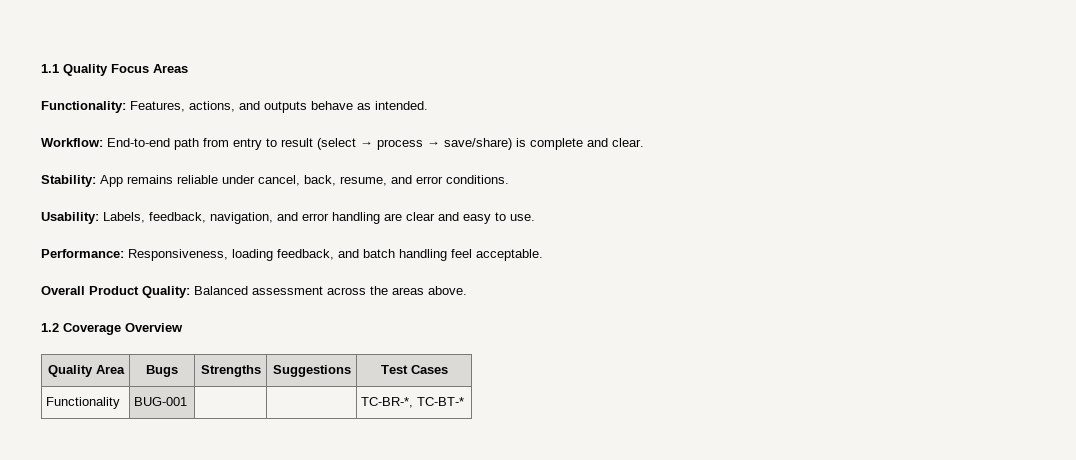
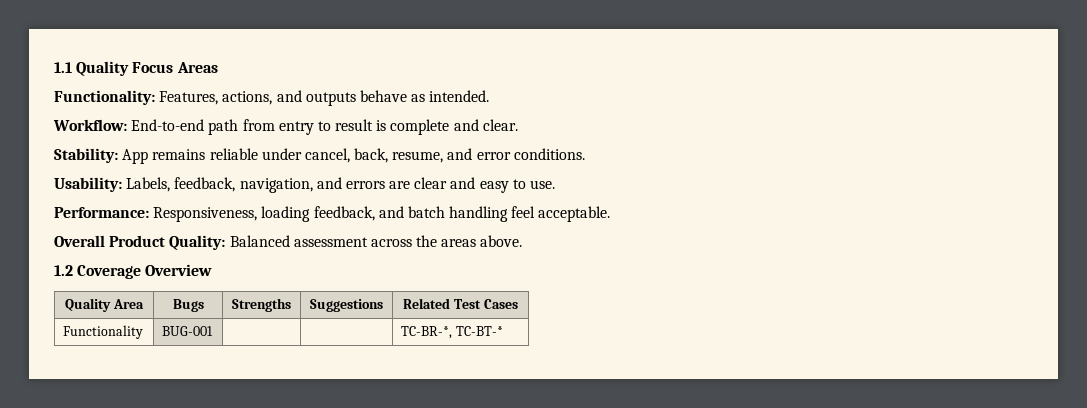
[317,138,512,150] (select → process → save/share) -> (374, 125) none
[302,212,380,224] error handling -> [345,181,385,189] errors
(351, 371) none -> [403,298,451,309] Related

